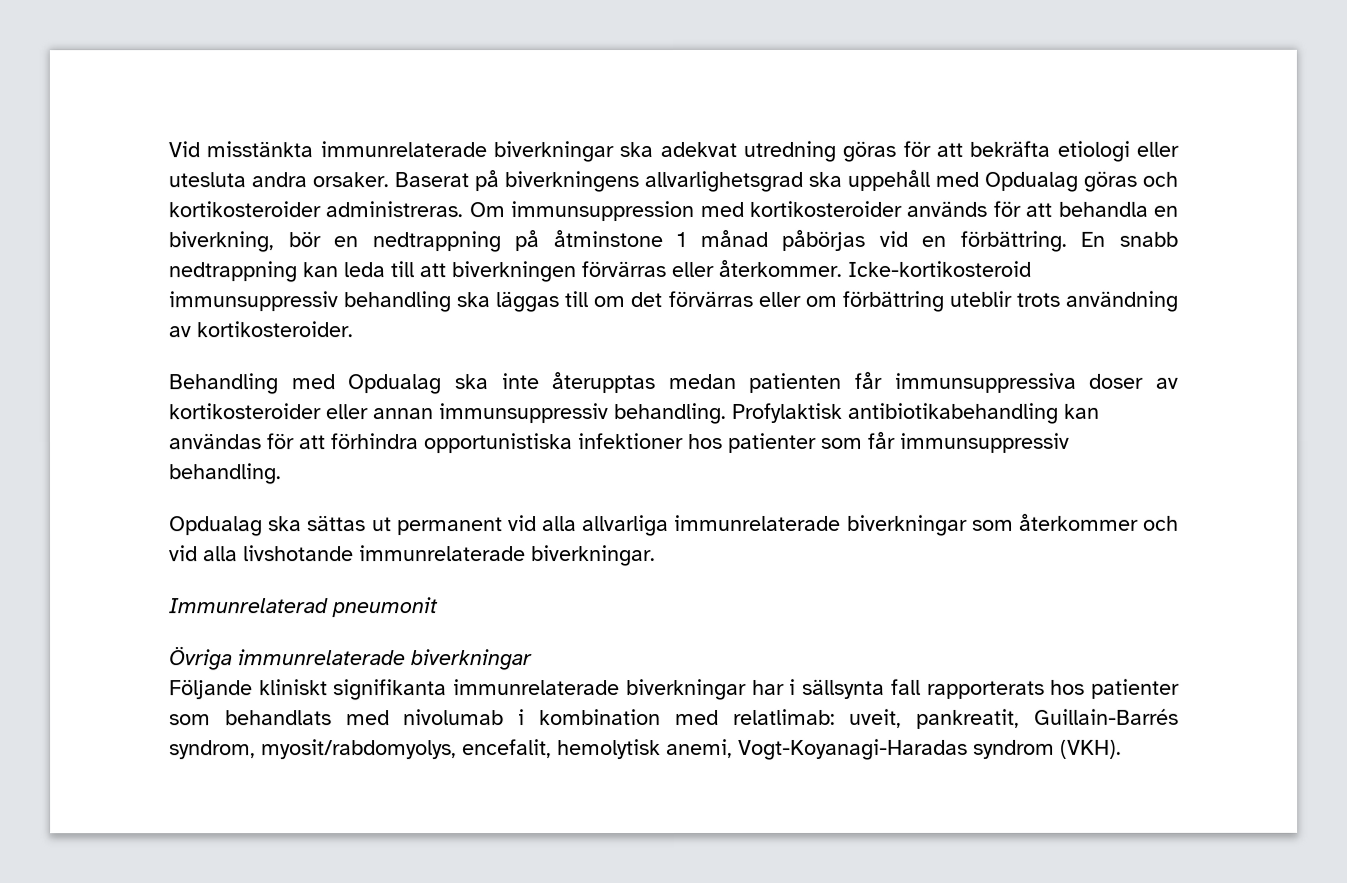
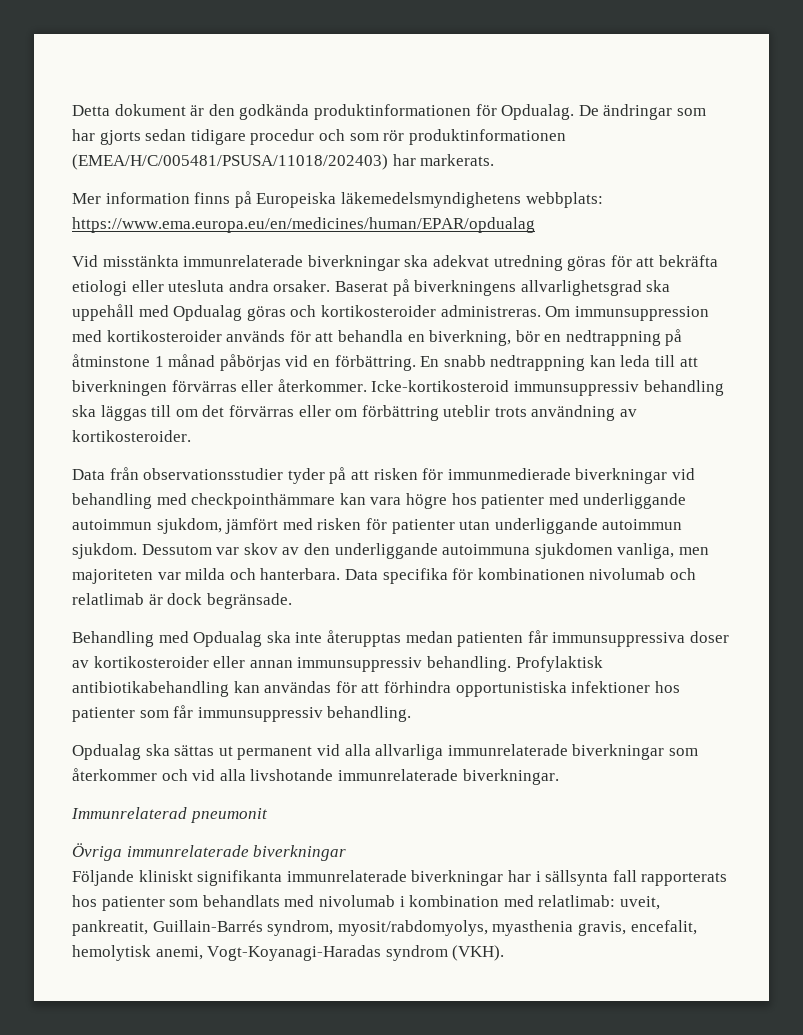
(168, 149) none -> [72,104,706,120] [72,129,566,145] [72,154,495,170] [72,191,603,208] [72,217,535,233] Detta dokument är den godkända produktinformationen för Opdualag. De ändringar som har gjorts sedan tidigare procedur och som rör produktinformationen (EMEA/H/C/005481/PSUSA/11018/202403) har markerats. // Mer information finns på Europeiska läkemedelsmyndighetens webbplats: https://www.ema.europa.eu/en/medicines/human/EPAR/opdualag //
(353, 329) none -> [72,467,695,484] [72,493,687,509] [72,518,683,534] [72,543,709,559] [72,568,696,584] [72,593,292,609] // Data från observationsstudier tyder på att risken för immunmedierade biverkningar vid behandling med checkpointhämmare kan vara högre hos patienter med underliggande autoimmun sjukdom, jämfört med risken för patienter utan underliggande autoimmun sjukdom. Dessutom var skov av den underliggande autoimmuna sjukdomen vanliga, men majoriteten var milda och hanterbara. Data specifika för kombinationen nivolumab och relatlimab är dock begränsade.
(457, 749) none -> [492,920,626,936] myasthenia gravis,

